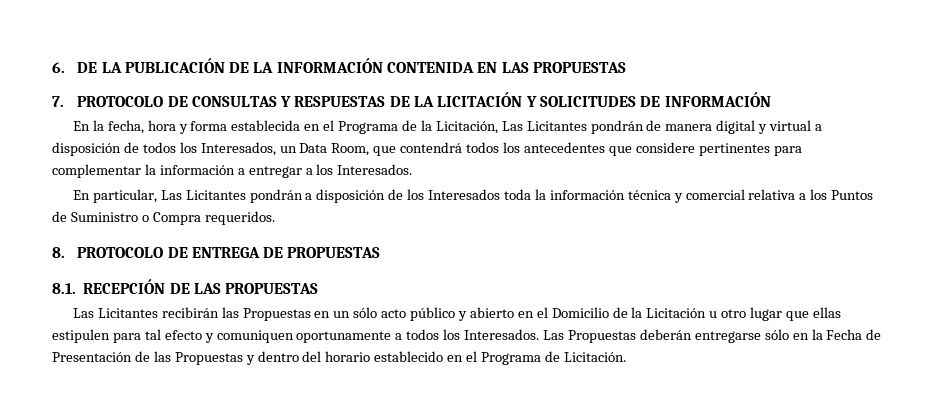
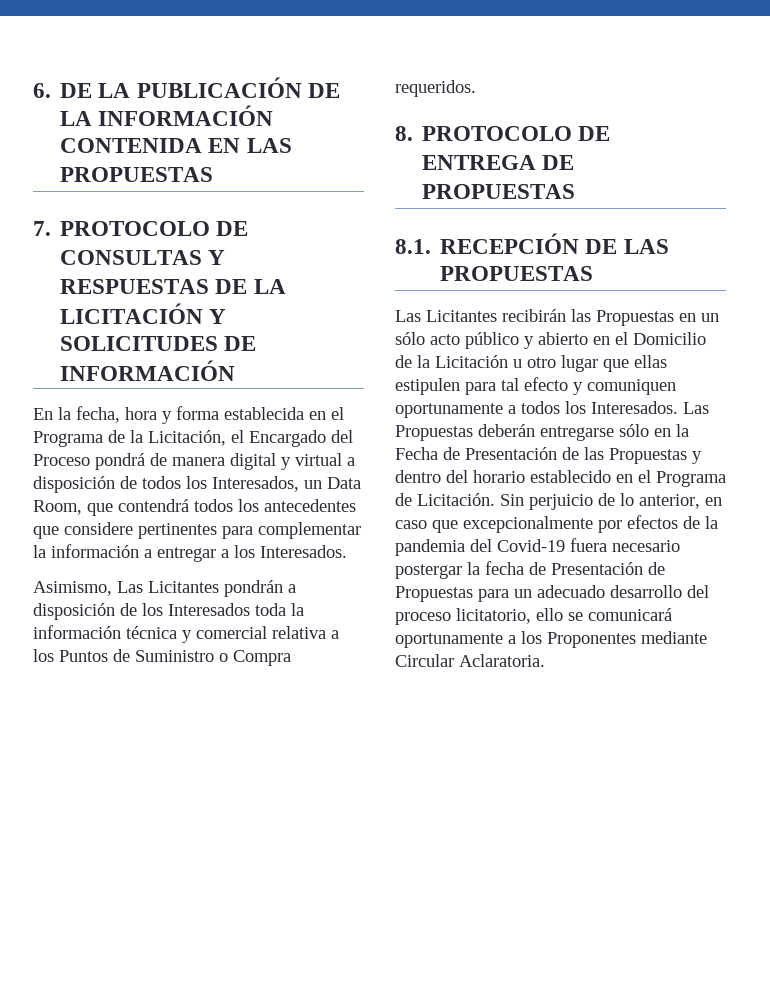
[501,120,644,134] Las Licitantes pondrán -> [231,430,353,447] [33,453,145,470] el Encargado del Proceso pondrá
[72,189,157,203] En particular, -> [33,581,112,596] Asimismo,
(626, 357) none -> [500,493,722,510] [395,515,718,533] [395,538,680,556] [395,561,665,579] [395,585,709,602] [395,608,672,625] [395,631,707,648] [395,654,545,667] Sin perjuicio de lo anterior, en caso que excepcionalmente por efectos de la pandemia del Covid-19 fuera necesario postergar la fecha de Presentación de Propuestas para un adecuado desarrollo del proceso licitatorio, ello se comunicará oportunamente a los Proponentes mediante Circular Aclaratoria.

